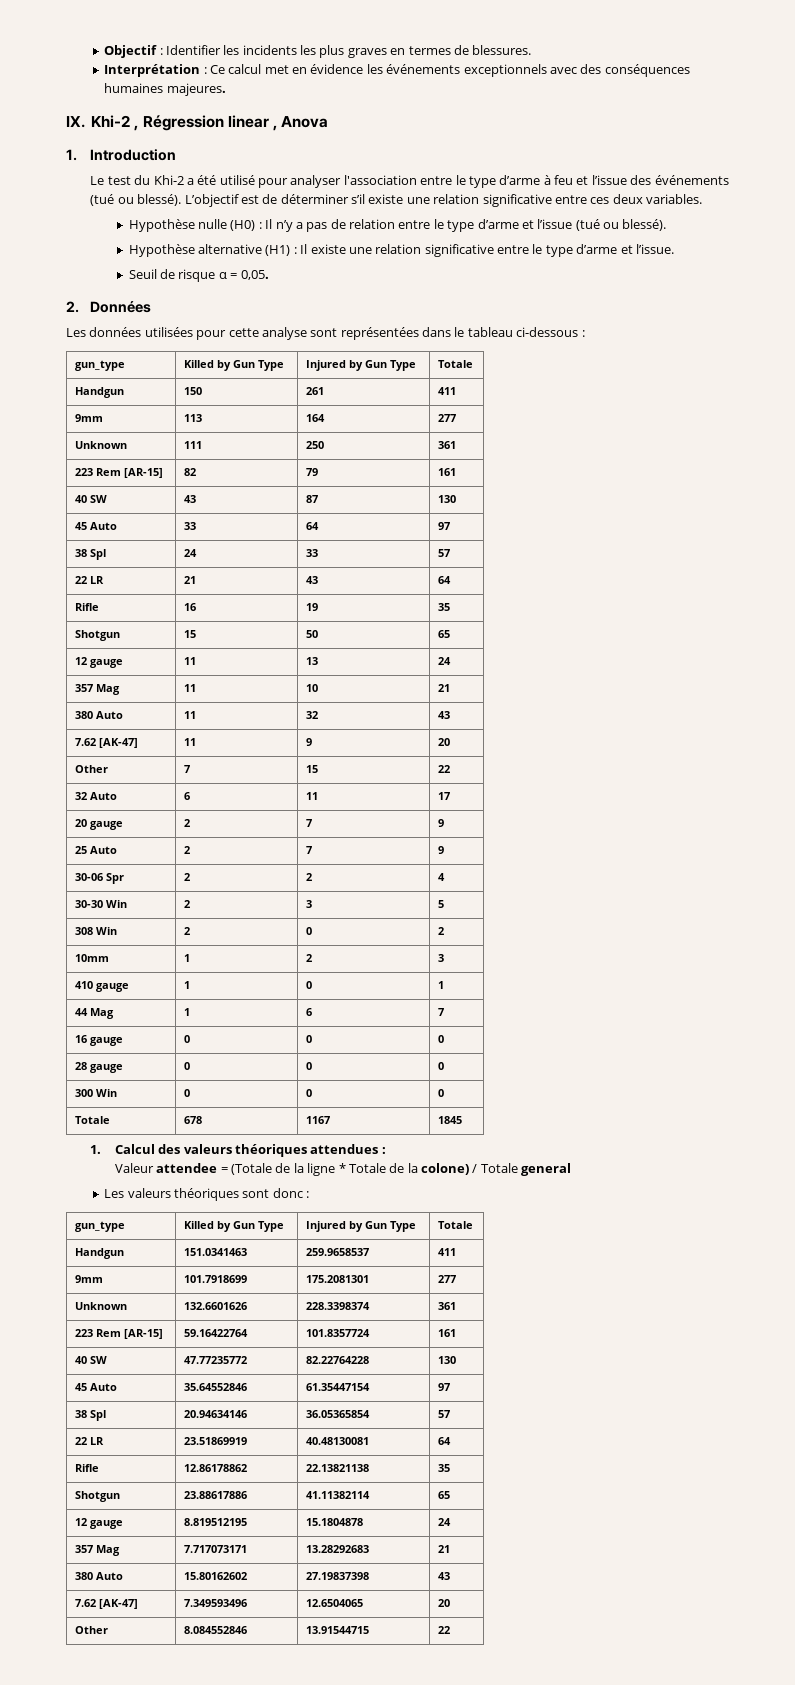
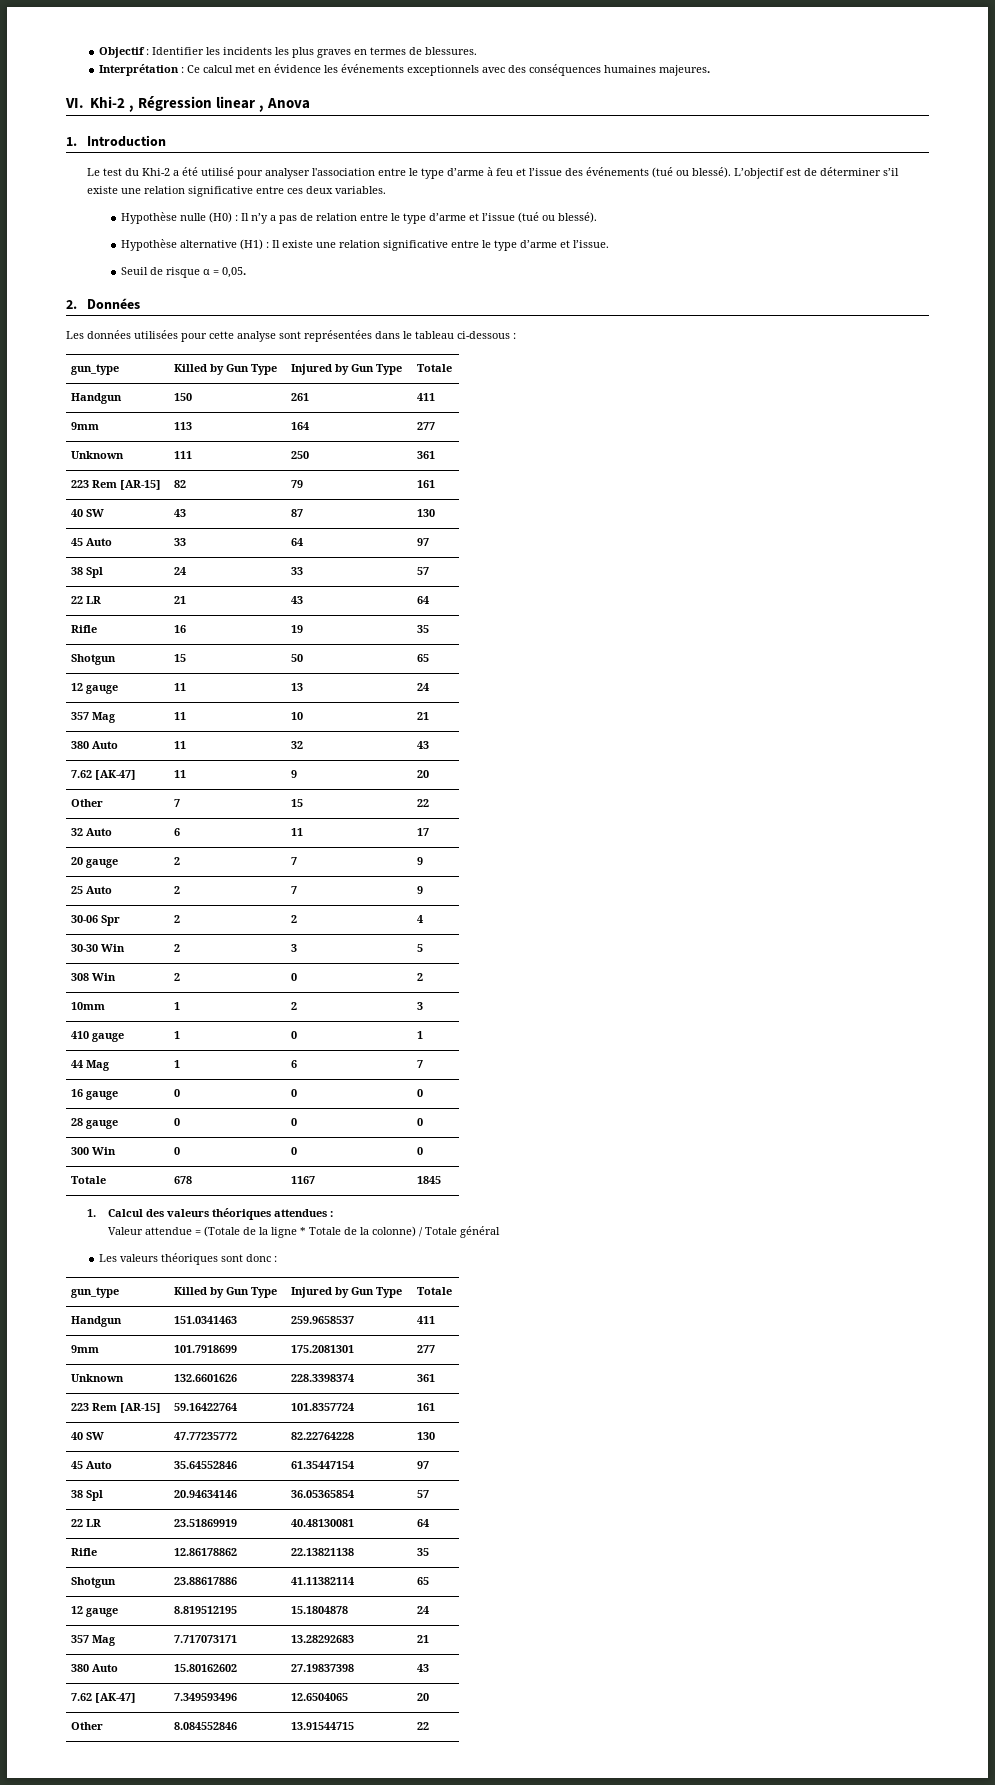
[66,116,85,128] IX. -> [65,98,84,108] VI.
[156,1163,218,1173] attendee -> [145,1227,193,1235] attendue
[421,1163,470,1175] colone) -> [372,1226,417,1237] colonne)
[521,1163,572,1176] general -> [460,1226,501,1238] général

